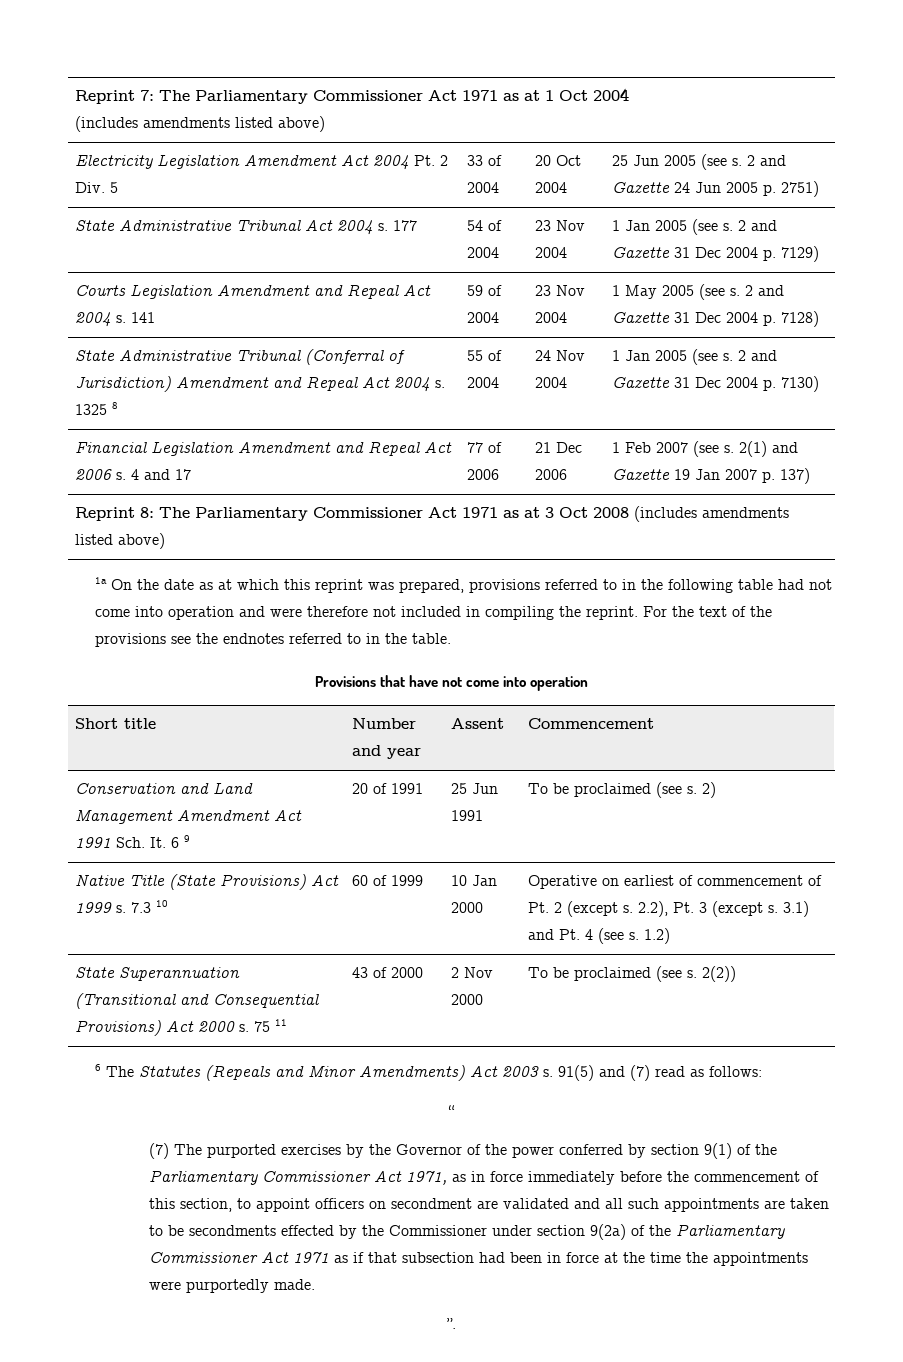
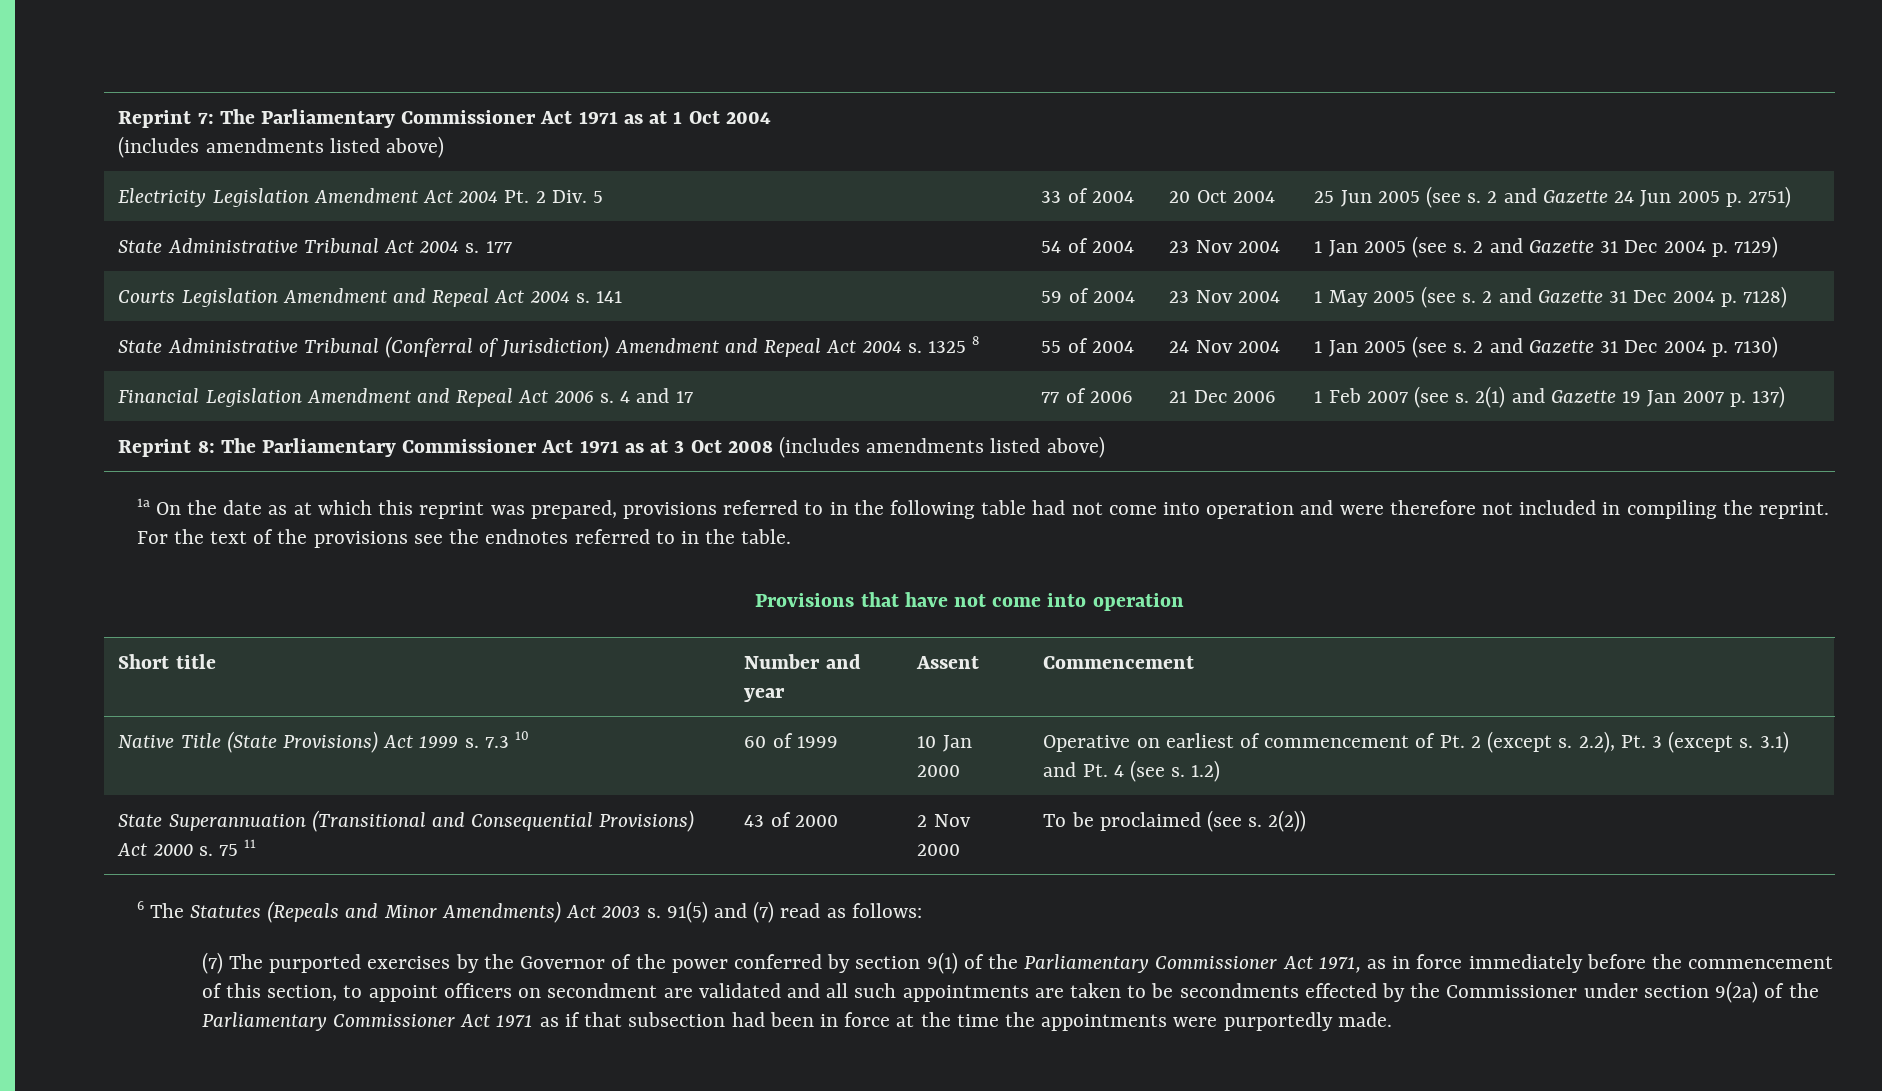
[74,782,253,794] [74,809,302,824] [74,835,190,848] [351,783,423,794] [450,783,498,794] [450,810,483,821] [527,782,716,798] // Conservation and Land Management Amendment Act 1991 Sch. It. 6 9 | 20 of 1991 | 25 Jun 1991 | To be proclaimed (see s. 2) -> (1195, 662) none
[448,1105,455,1116] // “ -> (922, 910) none
[447,1318,456,1329] // ”. -> (1392, 1019) none

